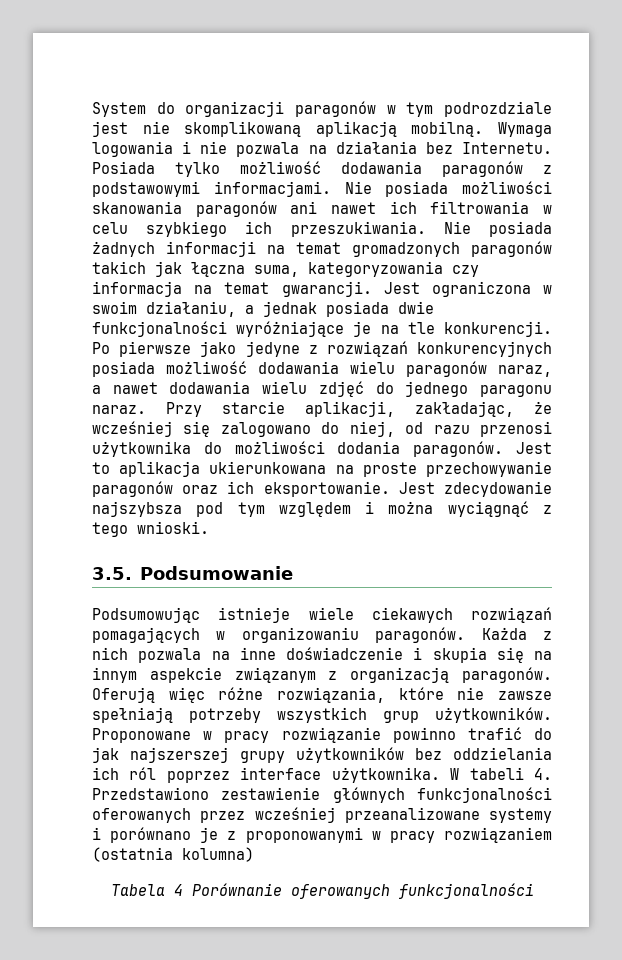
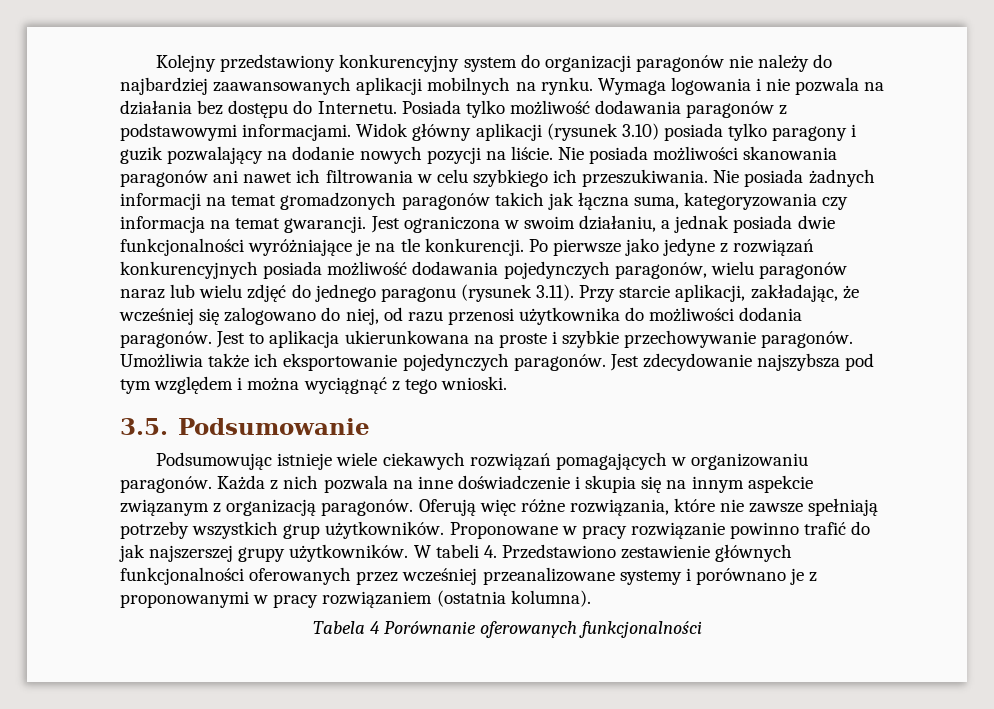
[92,101,552,117] [92,121,484,137] System do organizacji paragonów w tym podrozdziale jest nie skomplikowaną aplikacją mobilną. -> [156,54,833,72] [120,77,593,95] Kolejny przedstawiony konkurencyjny system do organizacji paragonów nie należy do najbardziej zaawansowanych aplikacji mobilnych na rynku.
(453, 148) none -> [228,100,313,118] dostępu do
(331, 189) none -> [356,123,857,141] [120,146,553,164] Widok główny aplikacji (rysunek 3.10) posiada tylko paragony i guzik pozwalający na dodanie nowych pozycji na liście.
[350,361,552,377] [92,381,251,394] wielu paragonów naraz, a nawet dodawania -> [503,261,847,279] [120,284,196,299] pojedynczych paragonów, wielu paragonów naraz lub
[92,405,146,414] naraz. -> [460,284,575,302] (rysunek 3.11).
[426,461,552,477] [92,481,390,497] przechowywanie paragonów oraz ich eksportowanie. -> [551,330,854,348] [120,353,606,371] i szybkie przechowywanie paragonów. Umożliwia także ich eksportowanie pojedynczych paragonów.
[296,747,552,763] [92,767,440,783] użytkowników bez oddzielania ich ról poprzez interface użytkownika. -> [289,544,409,562] użytkowników.
[182,847,254,862] kolumna) -> [510,590,591,607] kolumna).

